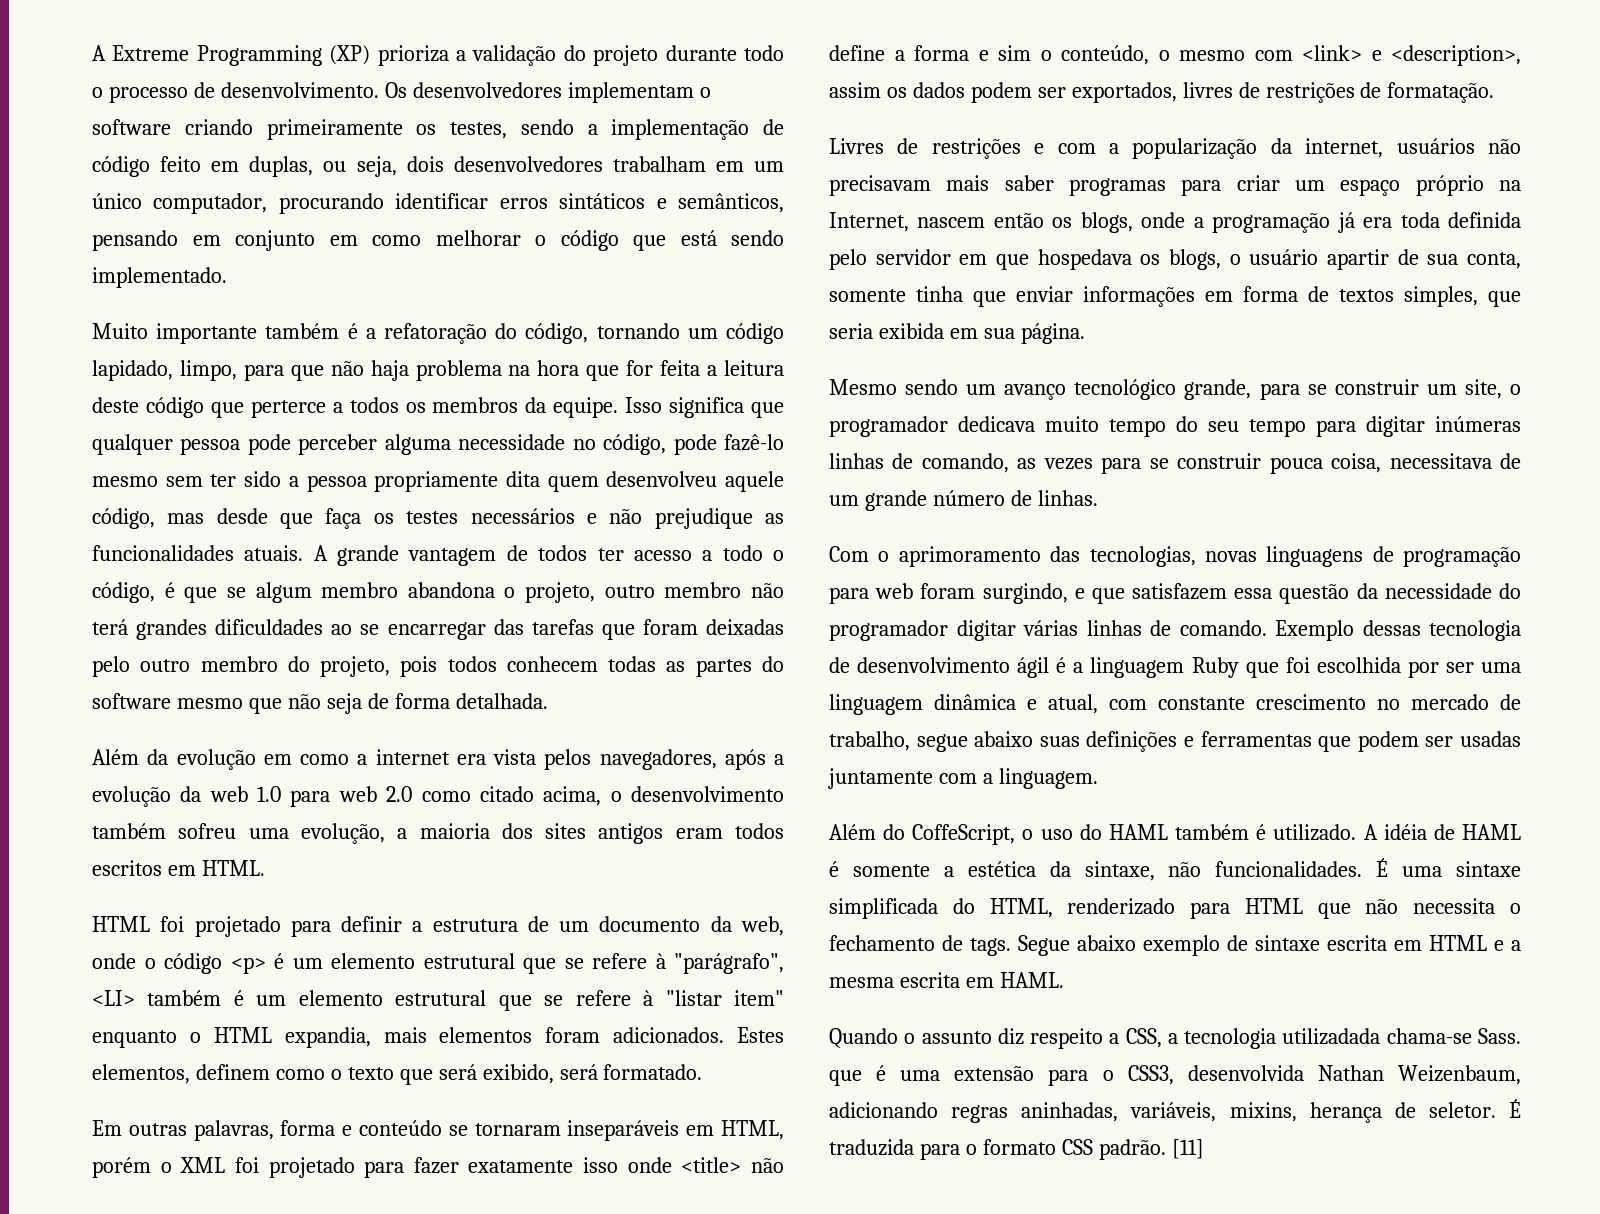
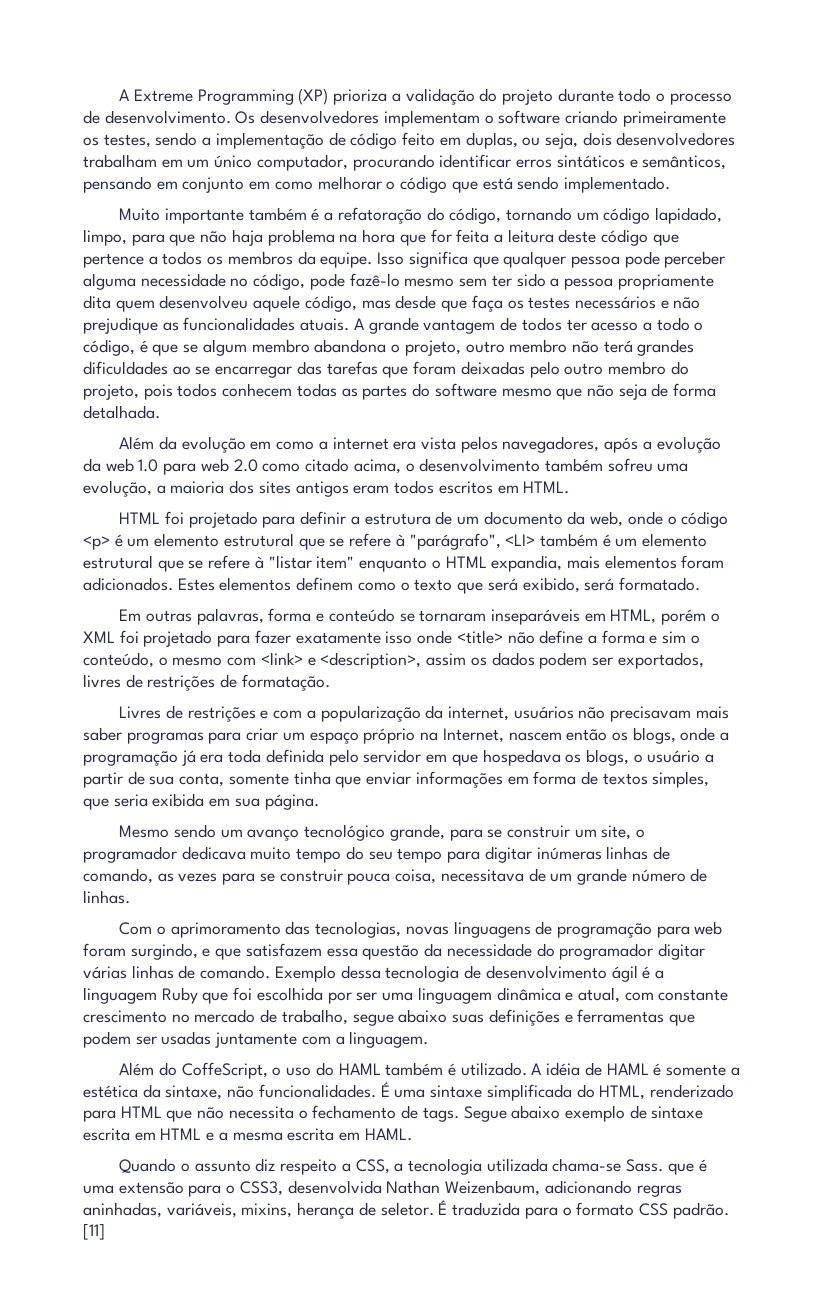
[250,400,326,418] perterce -> [83,253,144,268] pertence
[92,1064,190,1084] elementos, -> [219,577,292,591] elementos
[1327,249,1389,270] apartir -> [705,754,715,763] [83,772,123,788] a partir
[1362,620,1421,636] dessas -> [340,965,381,979] dessa
[1282,1028,1381,1045] utilizadada -> [486,1158,548,1172] utilizada

